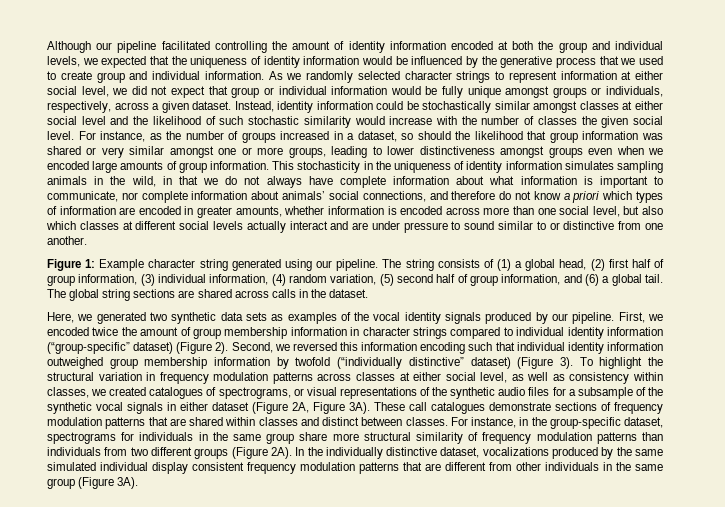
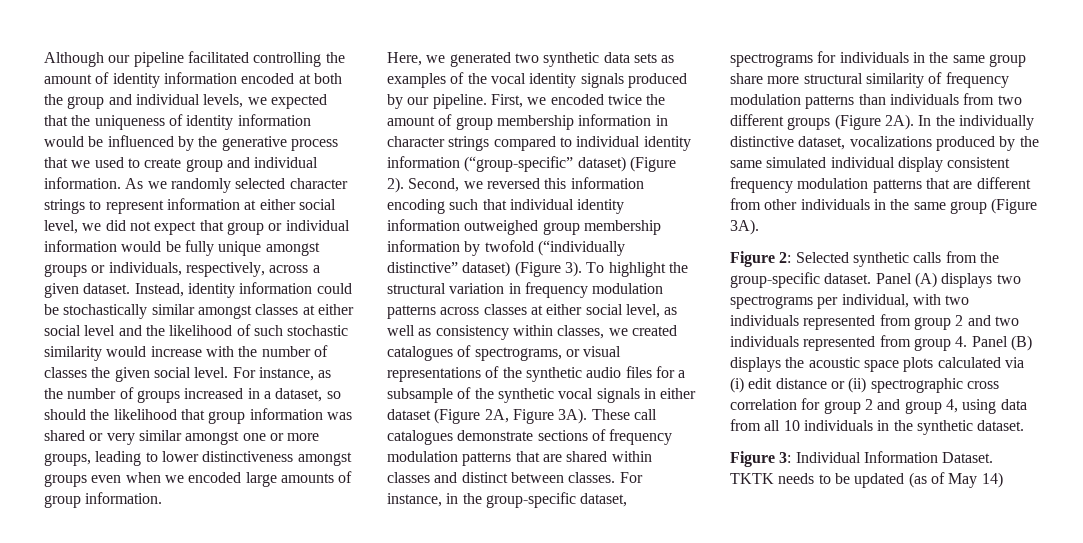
[272,161,663,173] [47,176,663,188] [47,191,663,203] [47,206,663,218] [46,221,663,233] [47,236,87,245] [47,259,664,271] [47,274,664,286] [47,289,369,301] This stochasticity in the uniqueness of identity information simulates sampling animals in the wild, in that we do not always have complete information about what information is important to communicate, nor complete information about animals’ social connections, and therefore do not know a priori which types of information are encoded in greater amounts, whether information is encoded across more than one social level, but also which classes at different social levels actually interact and are under pressure to sound similar to or distinctive from one another. // Figure 1: Example character string generated using our pipeline. The string consists of (1) a global head, (2) first half of group information, (3) individual information, (4) random variation, (5) second half of group information, and (6) a global tail. The global string sections are shared across calls in the dataset. -> (163, 498) none
(139, 483) none -> [730,251,999,267] [730,272,1021,288] [730,294,970,309] [730,314,1019,330] [730,335,1032,351] [730,357,1024,372] [730,377,999,393] [730,398,1027,414] [730,419,1025,435] [730,451,994,467] [730,472,1003,488] // Figure 2: Selected synthetic calls from the group-specific dataset. Panel (A) displays two spectrograms per individual, with two individuals represented from group 2 and two individuals represented from group 4. Panel (B) displays the acoustic space plots calculated via (i) edit distance or (ii) spectrographic cross correlation for group 2 and group 4, using data from all 10 individuals in the synthetic dataset. // Figure 3: Individual Information Dataset. TKTK needs to be updated (as of May 14)

